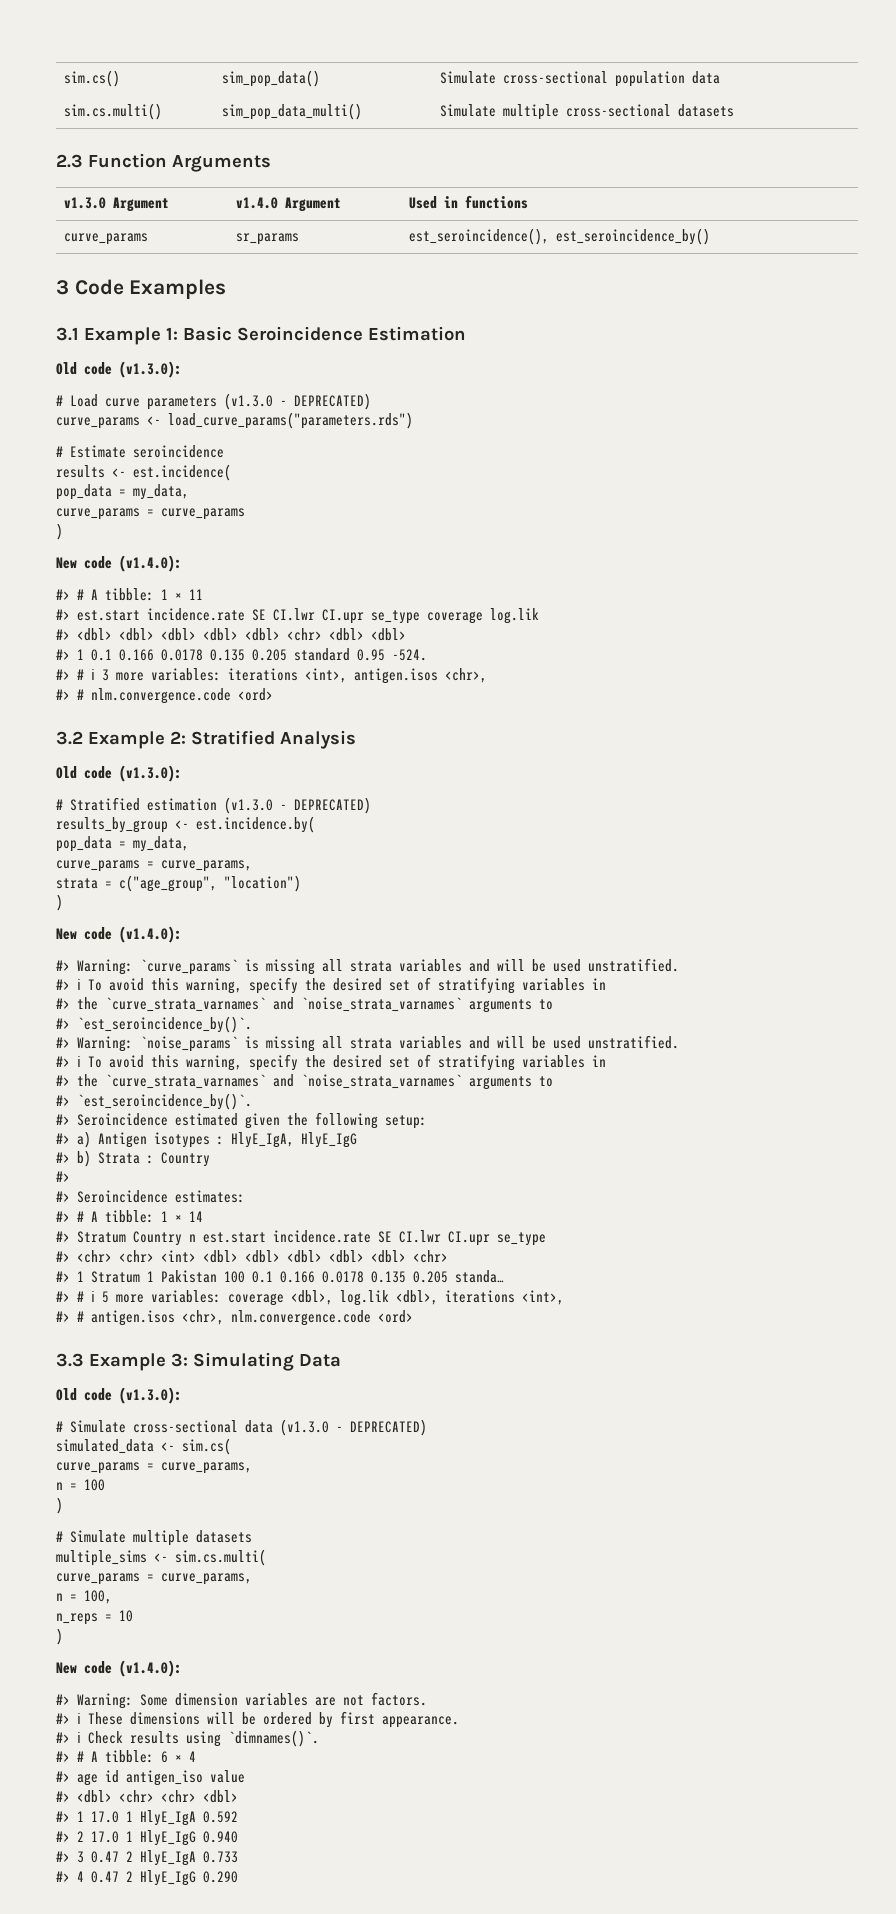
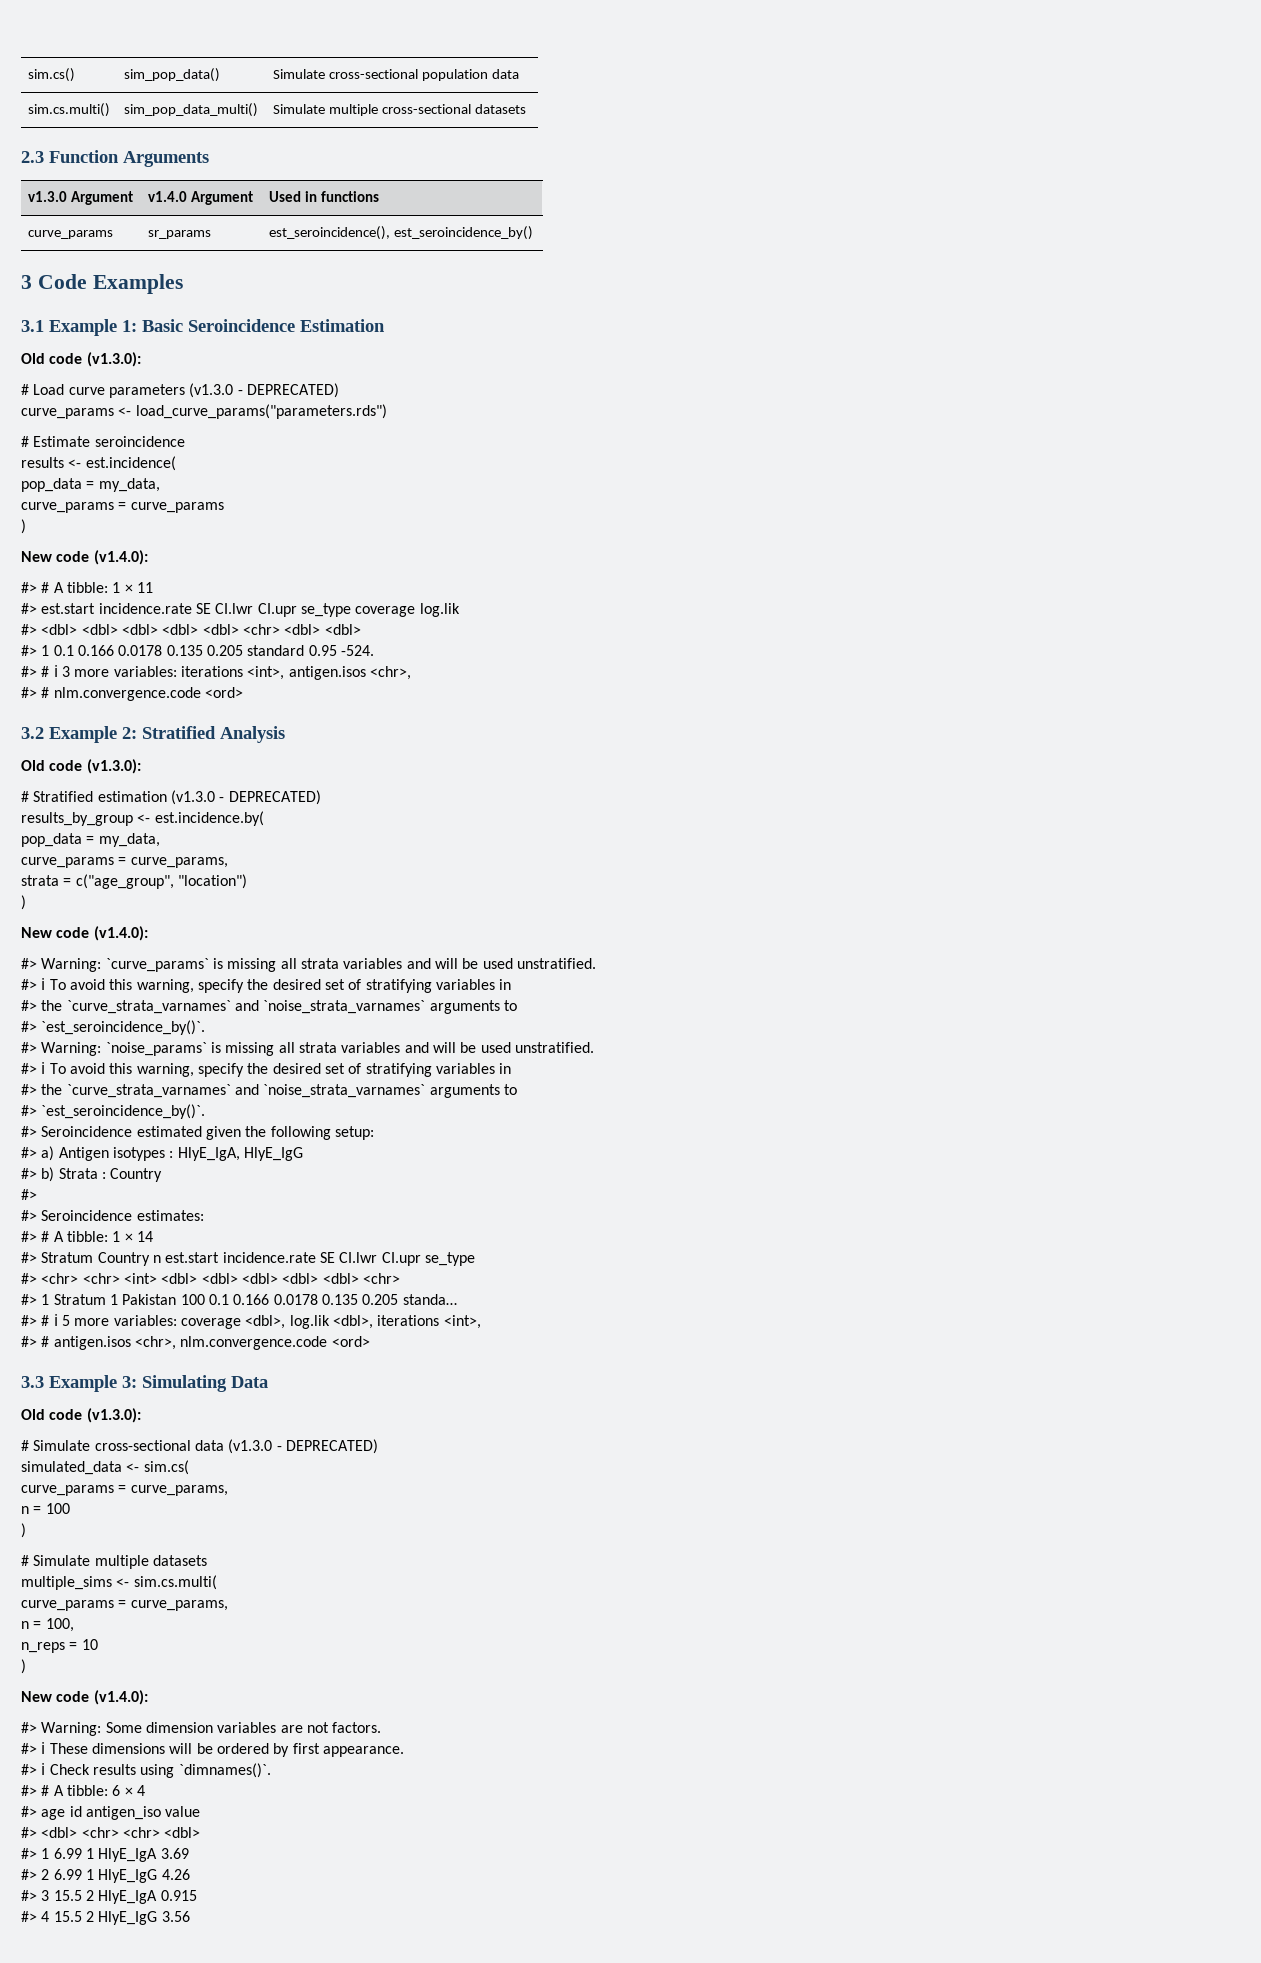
[91,1811,119,1823] 17.0 -> [53,1848,82,1859] 6.99
[203,1811,238,1823] 0.592 -> [160,1848,189,1859] 3.69
[91,1831,119,1843] 17.0 -> [53,1869,82,1880] 6.99
[203,1831,238,1843] 0.940 -> [161,1869,190,1880] 4.26
[91,1851,119,1863] 0.47 -> [53,1890,82,1901] 15.5
[203,1851,238,1863] 0.733 -> [160,1890,197,1901] 0.915
[91,1871,119,1883] 0.47 -> [53,1911,82,1922] 15.5
[203,1871,238,1883] 0.290 -> [161,1911,190,1922] 3.56

